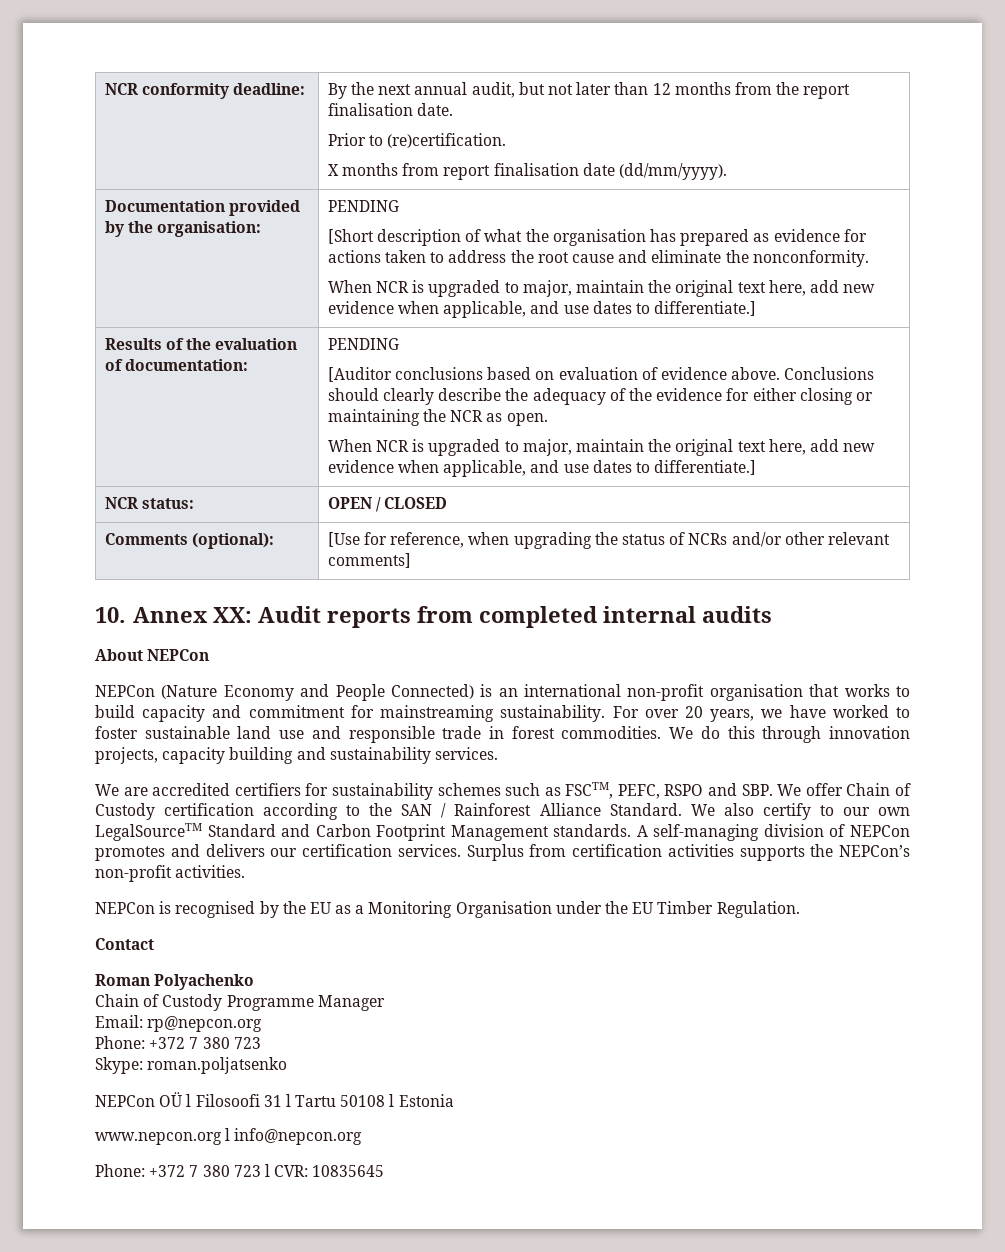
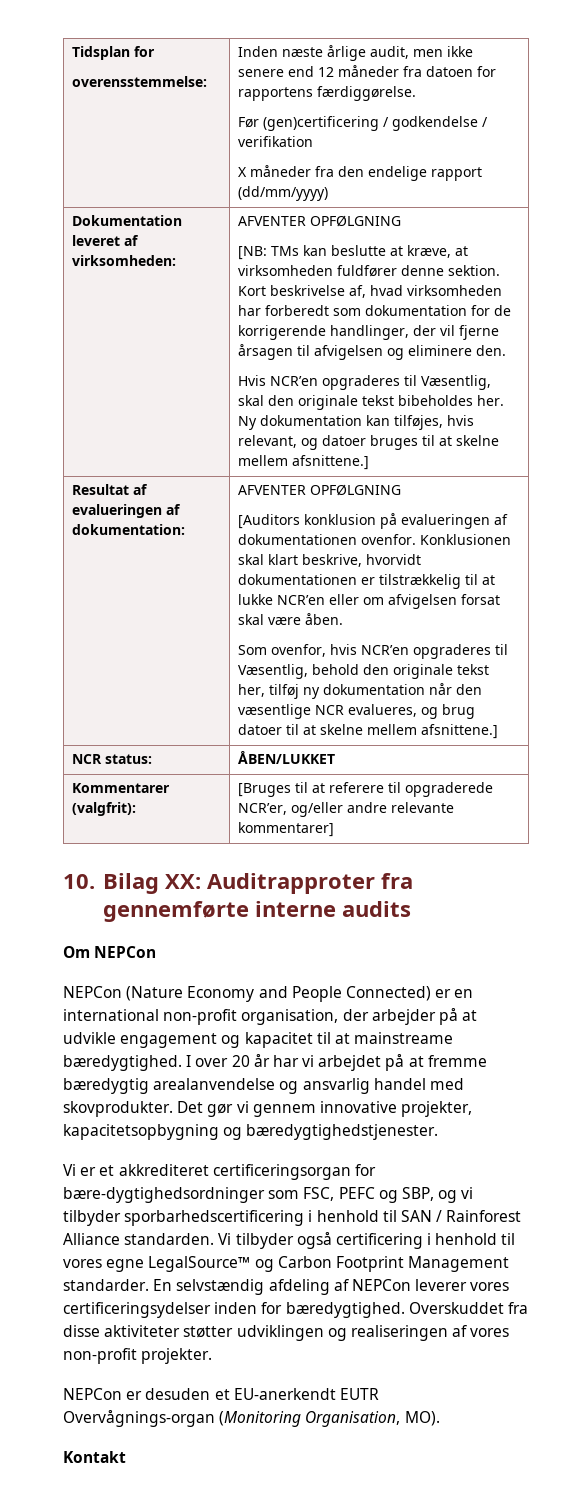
[104,83,306,99] [327,82,851,99] [327,103,454,116] [327,133,507,148] [327,163,728,180] [104,200,301,216] [104,221,262,237] [327,200,399,212] [327,229,867,246] [327,250,869,267] [327,280,876,297] [327,301,757,318] [104,338,298,350] [104,359,249,371] [327,338,399,350] [327,367,875,382] [327,388,873,405] [327,409,548,426] [327,439,876,456] [327,460,757,477] [104,497,195,509] [327,497,448,512] [104,533,275,549] [327,532,890,549] [327,553,411,568] [95,606,696,628] NCR conformity deadline: | By the next annual audit, but not later than 12 months from the report finalisation date. // Prior to (re)certification. // X months from report finalisation date (dd/mm/yyyy). // Documentation provided by the organisation: | PENDING // [Short description of what the organisation has prepared as evidence for actions taken to address the root cause and eliminate the nonconformity. // When NCR is upgraded to major, maintain the original text here, add new evidence when applicable, and use dates to differentiate.] // Results of the evaluation of documentation: | PENDING // [Auditor conclusions based on evaluation of evidence above. Conclusions should clearly describe the adequacy of the evidence for either closing or maintaining the NCR as open. // When NCR is upgraded to major, maintain the original text here, add new evidence when applicable, and use dates to differentiate.] // NCR status: | OPEN / CLOSED // Comments (optional): | [Use for reference, when upgrading the status of NCRs and/or other relevant comments] // 10. Annex XX: Audit reports from completed internal -> [72,46,156,60] [72,76,208,87] [238,45,474,61] [238,65,497,77] [238,86,417,101] [238,116,489,131] [238,136,314,147] [238,165,483,181] [238,186,329,201] [72,215,183,226] [72,235,140,246] [72,255,177,266] [238,215,402,227] [238,245,469,260] [238,265,501,277] [238,285,503,298] [238,305,512,316] [238,325,500,340] [238,344,507,360] [238,375,492,390] [238,395,505,410] [238,415,475,430] [238,435,500,450] [238,455,370,470] [72,484,149,495] [72,504,182,518] [72,524,186,535] [238,484,402,496] [238,513,509,529] [238,534,512,545] [238,554,422,567] [238,574,496,589] [238,594,501,609] [238,613,344,625] [238,644,509,659] [238,664,490,679] [238,683,483,699] [238,704,476,719] [238,724,499,739] [72,754,153,764] [238,751,336,764] [72,783,171,793] [72,802,137,816] [238,782,494,797] [238,802,455,817] [238,822,335,837] [63,873,413,894] [102,901,336,922] Tidsplan for // overensstemmelse: | Inden næste årlige audit, men ikke senere end 12 måneder fra datoen for rapportens færdiggørelse. // Før (gen)certificering / godkendelse / verifikation // X måneder fra den endelige rapport (dd/mm/yyyy) // Dokumentation leveret af virksomheden: | AFVENTER OPFØLGNING // [NB: TMs kan beslutte at kræve, at virksomheden fuldfører denne sektion. Kort beskrivelse af, hvad virksomheden har forberedt som dokumentation for de korrigerende handlinger, der vil fjerne årsagen til afvigelsen og eliminere den. // Hvis NCR’en opgraderes til Væsentlig, skal den originale tekst bibeholdes her. Ny dokumentation kan tilføjes, hvis relevant, og datoer bruges til at skelne mellem afsnittene.] // Resultat af evalueringen af dokumentation: | AFVENTER OPFØLGNING // [Auditors konklusion på evalueringen af dokumentationen ovenfor. Konklusionen skal klart beskrive, hvorvidt dokumentationen er tilstrækkelig til at lukke NCR’en eller om afvigelsen forsat skal være åben. // Som ovenfor, hvis NCR’en opgraderes til Væsentlig, behold den originale tekst her, tilføj ny dokumentation når den væsentlige NCR evalueres, og brug datoer til at skelne mellem afsnittene.] // NCR status: | ÅBEN/LUKKET // Kommentarer (valgfrit): | [Bruges til at referere til opgraderede NCR’er, og/eller andre relevante kommentarer] // 10. Bilag XX: Auditrapproter fra gennemførte interne
[95,649,143,661] About -> [63,946,90,958] Om
[480,684,910,701] [95,705,910,722] [95,726,910,743] [95,747,498,764] [95,782,912,800] [95,803,911,820] [95,823,910,841] [95,844,910,861] [95,865,246,882] [95,901,800,918] [95,938,154,950] [95,974,255,990] [95,994,385,1011] [95,1015,263,1032] [95,1036,261,1049] [95,1057,288,1074] [95,1092,454,1107] [95,1128,363,1145] [95,1164,385,1177] is an international non-profit organisation that works to build capacity and commitment for mainstreaming sustainability. For over 20 years, we have worked to foster sustainable land use and responsible trade in forest commodities. We do this through innovation projects, capacity building and sustainability services. // We are accredited certifiers for sustainability schemes such as FSCTM, PEFC, RSPO and SBP. We offer Chain of Custody certification according to the SAN / Rainforest Alliance Standard. We also certify to our own LegalSourceTM Standard and Carbon Footprint Management standards. A self-managing division of NEPCon promotes and delivers our certification services. Surplus from certification activities supports the NEPCon’s non-profit activities. // NEPCon is recognised by the EU as a Monitoring Organisation under the EU Timber Regulation. // Contact // Roman Polyachenko // Chain of Custody Programme Manager // Email: rp@nepcon.org // Phone: +372 7 380 723 // Skype: roman.poljatsenko // NEPCon OÜ l Filosoofi 31 l Tartu 50108 l Estonia // www.nepcon.org l info@nepcon.org // Phone: +372 7 380 723 l CVR: 10835645 -> [435,989,474,998] [63,1008,478,1025] [63,1032,454,1048] [63,1054,487,1071] [63,1078,464,1094] [63,1101,473,1117] [63,1124,439,1140] [63,1164,376,1180] [63,1187,474,1203] [63,1210,522,1226] [63,1232,516,1249] [63,1256,510,1272] [63,1279,510,1295] [63,1302,528,1318] [63,1325,510,1341] [63,1348,213,1364] [63,1388,379,1400] [63,1410,440,1427] [63,1451,126,1463] er en international non-profit organisation, der arbejder på at udvikle engagement og kapacitet til at mainstreame bæredygtighed. I over 20 år har vi arbejdet på at fremme bæredygtig arealanvendelse og ansvarlig handel med skovprodukter. Det gør vi gennem innovative projekter, kapacitetsopbygning og bæredygtighedstjenester. // Vi er et akkrediteret certificeringsorgan for bære-dygtighedsordninger som FSC, PEFC og SBP, og vi tilbyder sporbarhedscertificering i henhold til SAN / Rainforest Alliance standarden. Vi tilbyder også certificering i henhold til vores egne LegalSource™ og Carbon Footprint Management standarder. En selvstændig afdeling af NEPCon leverer vores certificeringsydelser inden for bæredygtighed. Overskuddet fra disse aktiviteter støtter udviklingen og realiseringen af vores non-profit projekter. // NEPCon er desuden et EU-anerkendt EUTR Overvågnings-organ (Monitoring Organisation, MO). // Kontakt

